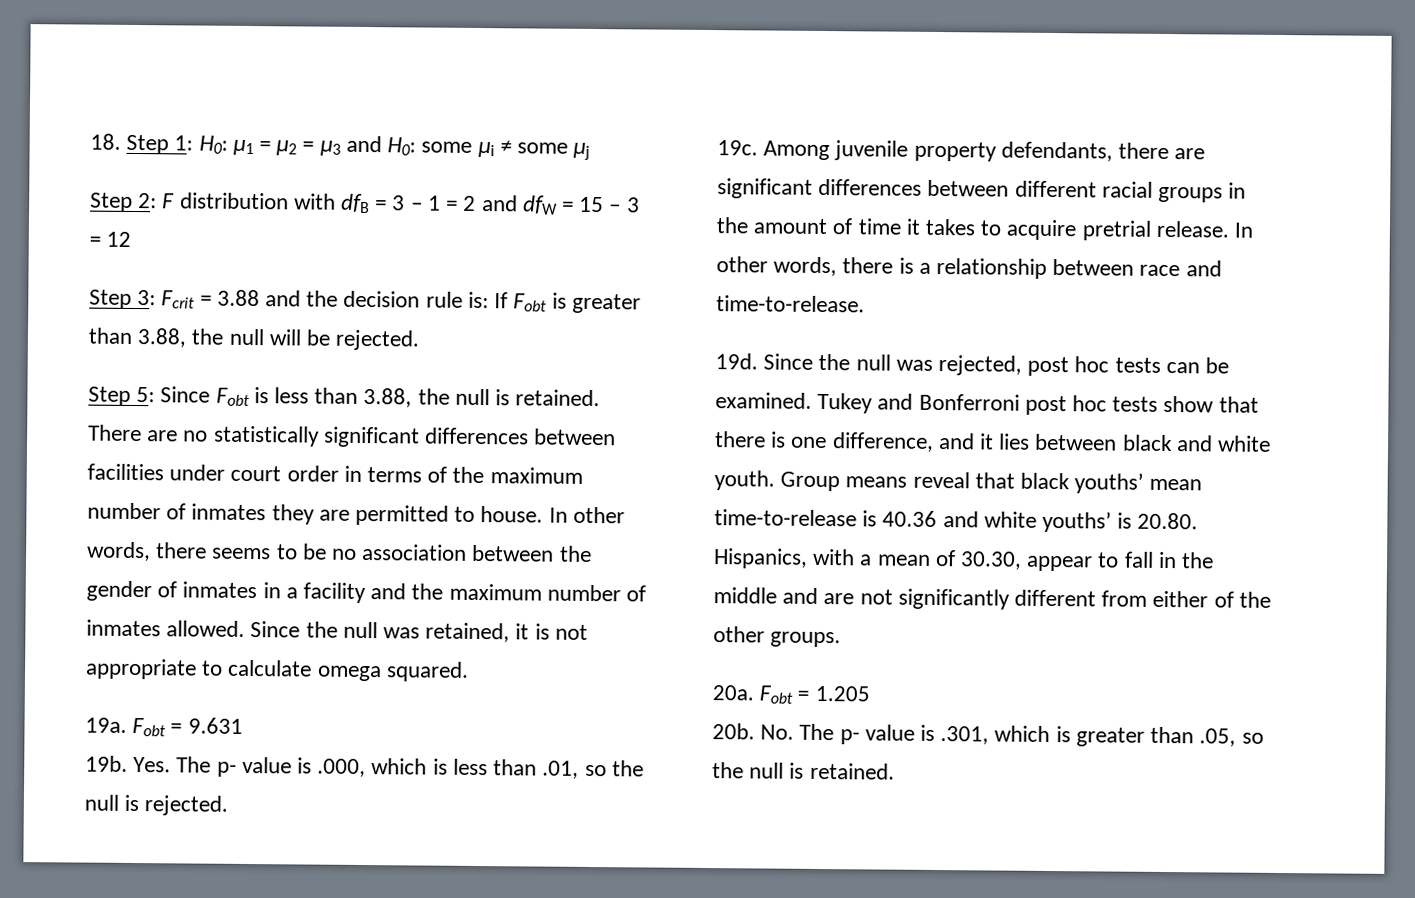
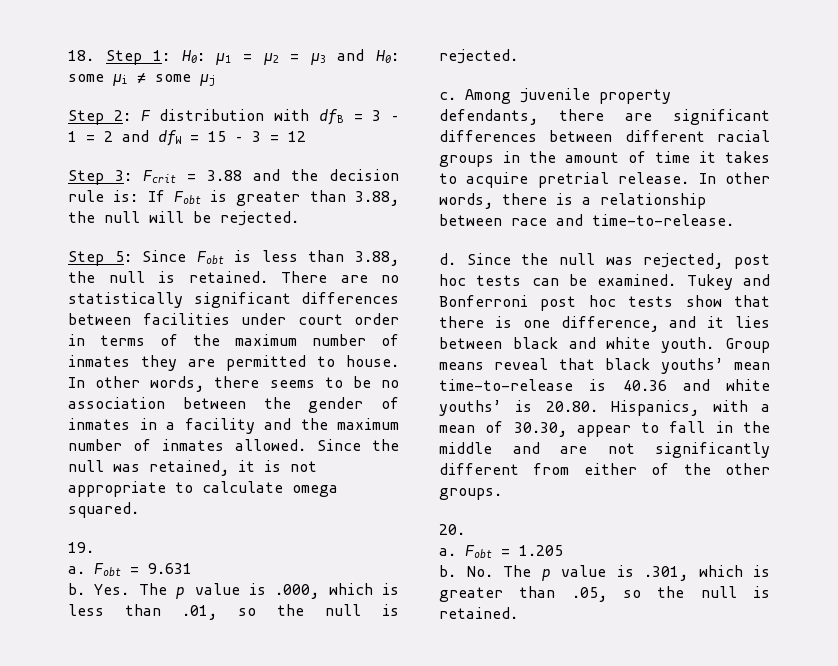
[85,717,127,733] 19a. -> [68,542,94,553] [68,566,85,574] 19. // a.
[85,755,128,772] 19b. -> [68,583,85,595] b.
[216,761,237,777] p- -> [176,587,186,599] p
[717,140,758,156] 19c. -> [439,92,456,100] c.
[715,353,758,370] 19d. -> [439,253,456,265] d.
[712,685,754,701] 20a. -> [439,524,465,535] [439,548,456,556] 20. // a.
[712,723,755,740] 20b. -> [439,565,456,577] b.
[839,729,860,745] p- -> [541,569,551,581] p

